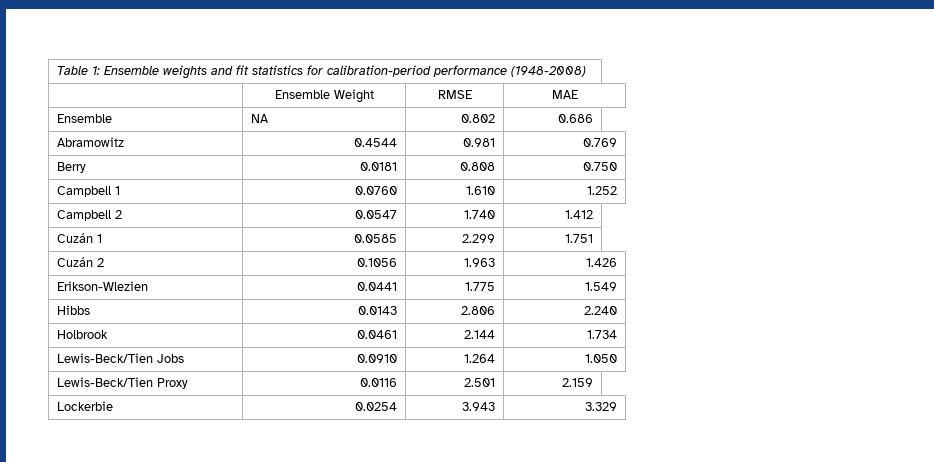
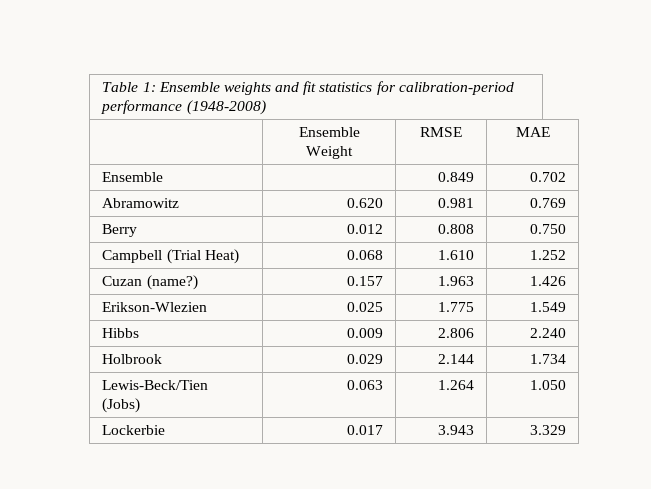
[250,114,269,123] [461,114,496,123] [558,114,594,123] NA | 0.802 | 0.686 -> [437,172,474,182] [529,172,566,182] | 0.849 | 0.702
[354,138,398,147] 0.4544 -> [346,198,383,208] 0.620
[360,162,398,171] 0.0181 -> [346,224,383,234] 0.012
[114,186,120,195] [355,186,398,195] 1 | 0.0760 -> [166,249,239,264] [346,250,383,260] (Trial Heat) | 0.068
[56,210,122,221] [355,210,398,219] [464,210,496,219] [565,210,594,219] [56,233,102,243] [354,234,398,243] [462,234,496,243] [565,234,594,243] [56,257,104,267] [357,258,398,267] Campbell 2 | 0.0547 | 1.740 | 1.412 // Cuzán 1 | 0.0585 | 2.299 | 1.751 // Cuzán 2 | 0.1056 -> [102,275,198,290] [346,276,383,286] Cuzan (name?) | 0.157
[357,282,398,291] 0.0441 -> [346,302,383,312] 0.025
[358,306,398,315] 0.0143 -> [346,328,383,338] 0.009
[357,330,398,339] 0.0461 -> [346,354,383,364] 0.029
[156,354,184,363] [357,354,398,363] Jobs | 0.0910 -> [102,398,141,413] [346,380,383,390] (Jobs) | 0.063
[56,377,188,389] [360,378,398,387] [464,378,496,387] [562,378,594,387] // Lewis-Beck/Tien Proxy | 0.0116 | 2.501 | 2.159 -> (566, 385) none
[355,402,398,411] 0.0254 -> [346,425,383,435] 0.017

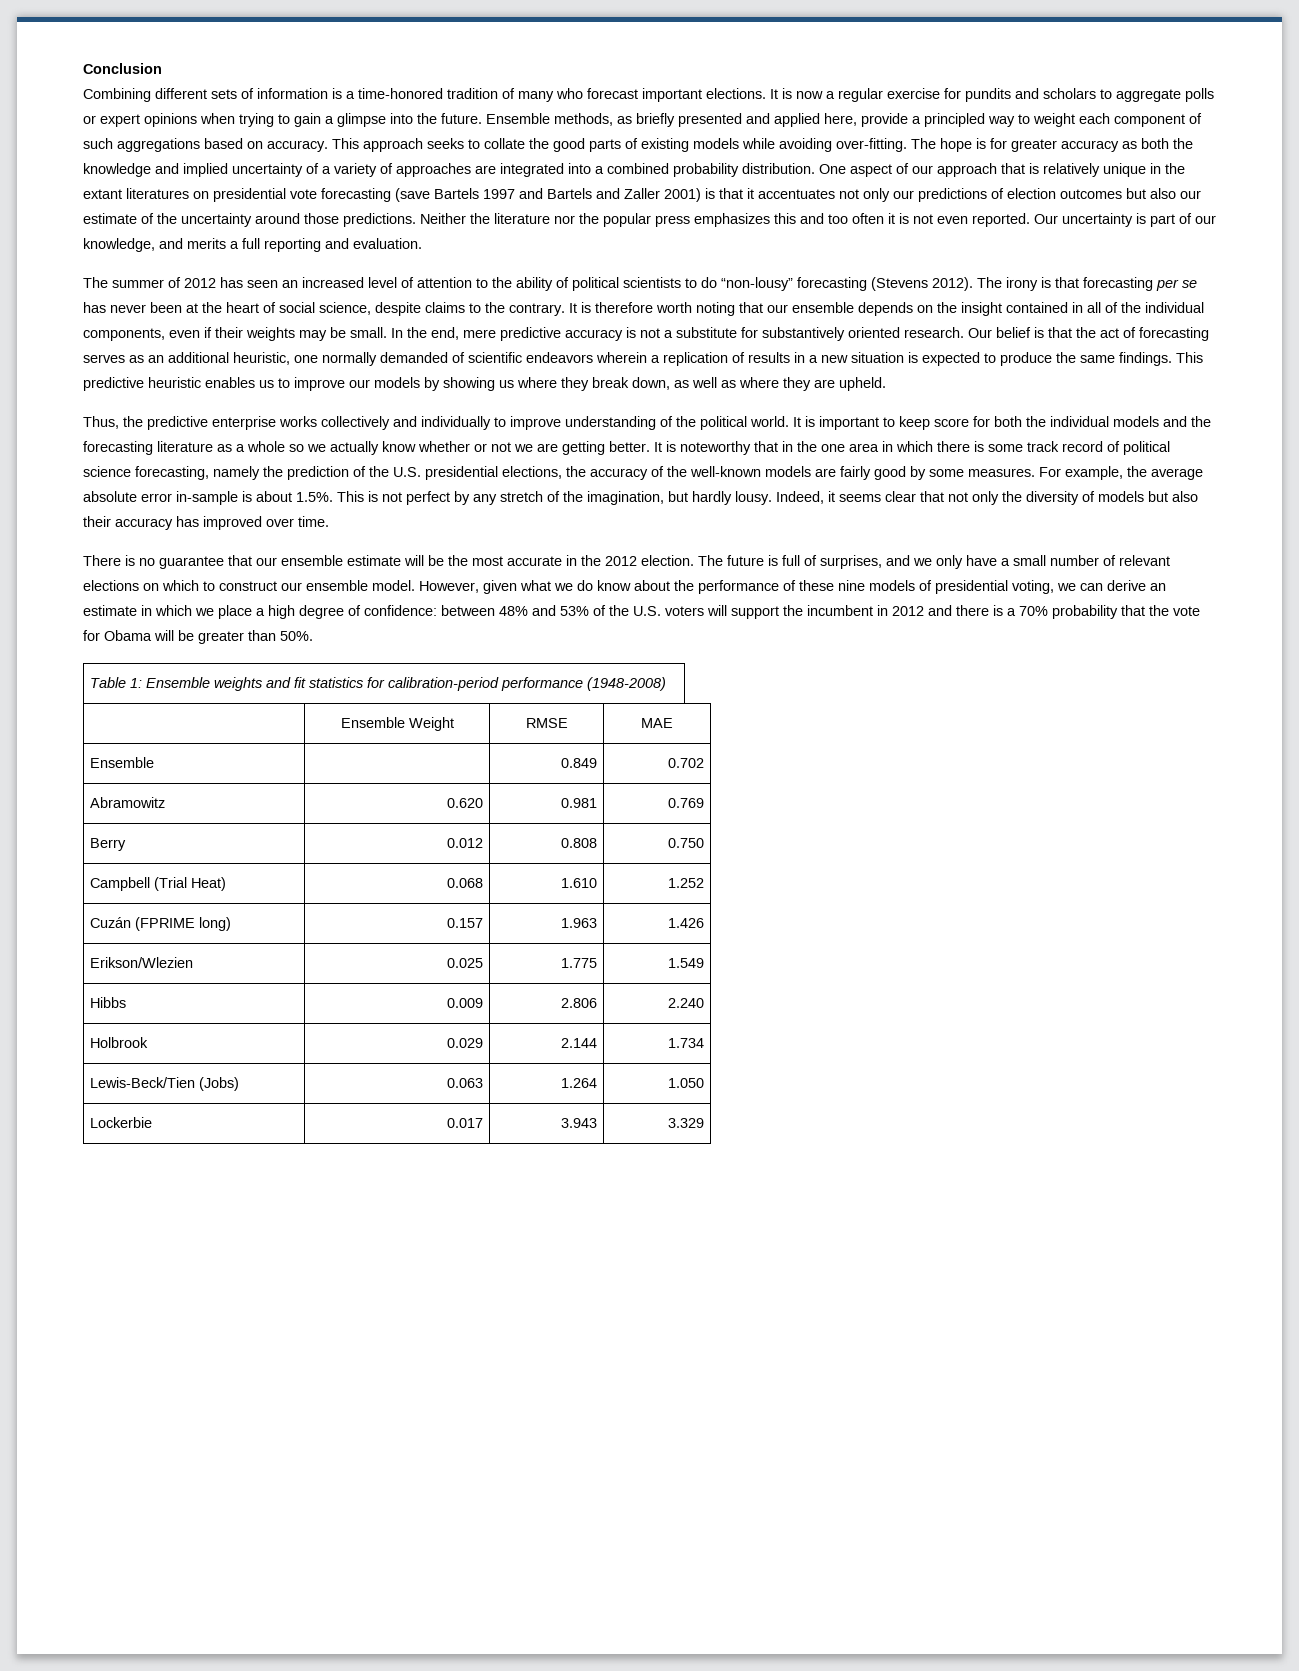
(102, 87) none -> [83,63,162,74] [83,88,1214,102] [83,113,1202,127] [83,138,1193,152] [83,163,1185,177] [83,188,1201,202] [83,213,1216,227] [83,238,422,252] [83,277,1197,291] [83,302,1204,316] [83,327,1209,341] [83,352,1203,366] [83,377,886,391] [83,416,1211,430] [83,441,1170,455] [83,466,1203,480] [83,491,1198,505] [83,516,329,530] [83,555,1170,569] [83,580,1166,594] [83,605,1200,619] [83,630,313,644] Conclusion // Combining different sets of information is a time-honored tradition of many who forecast important elections. It is now a regular exercise for pundits and scholars to aggregate polls or expert opinions when trying to gain a glimpse into the future. Ensemble methods, as briefly presented and applied here, provide a principled way to weight each component of such aggregations based on accuracy. This approach seeks to collate the good parts of existing models while avoiding over-fitting. The hope is for greater accuracy as both the knowledge and implied uncertainty of a variety of approaches are integrated into a combined probability distribution. One aspect of our approach that is relatively unique in the extant literatures on presidential vote forecasting (save Bartels 1997 and Bartels and Zaller 2001) is that it accentuates not only our predictions of election outcomes but also our estimate of the uncertainty around those predictions. Neither the literature nor the popular press emphasizes this and too often it is not even reported. Our uncertainty is part of our knowledge, and merits a full reporting and evaluation. // The summer of 2012 has seen an increased level of attention to the ability of political scientists to do “non-lousy” forecasting (Stevens 2012). The irony is that forecasting per se has never been at the heart of social science, despite claims to the contrary. It is therefore worth noting that our ensemble depends on the insight contained in all of the individual components, even if their weights may be small. In the end, mere predictive accuracy is not a substitute for substantively oriented research. Our belief is that the act of forecasting serves as an additional heuristic, one normally demanded of scientific endeavors wherein a replication of results in a new situation is expected to produce the same findings. This predictive heuristic enables us to improve our models by showing us where they break down, as well as where they are upheld. // Thus, the predictive enterprise works collectively and individually to improve understanding of the political world. It is important to keep score for both the individual models and the forecasting literature as a whole so we actually know whether or not we are getting better. It is noteworthy that in the one area in which there is some track record of political science forecasting, namely the prediction of the U.S. presidential elections, the accuracy of the well-known models are fairly good by some measures. For example, the average absolute error in-sample is about 1.5%. This is not perfect by any stretch of the imagination, but hardly lousy. Indeed, it seems clear that not only the diversity of models but also their accuracy has improved over time. // There is no guarantee that our ensemble estimate will be the most accurate in the 2012 election. The future is full of surprises, and we only have a small number of relevant elections on which to construct our ensemble model. However, given what we do know about the performance of these nine models of presidential voting, we can derive an estimate in which we place a high degree of confidence: between 48% and 53% of the U.S. voters will support the incumbent in 2012 and there is a 70% probability that the vote for Obama will be greater than 50%. //
[102,275,198,290] Cuzan (name?) -> [90,917,232,931] Cuzán (FPRIME long)
[102,302,208,312] Erikson-Wlezien -> [90,957,194,968] Erikson/Wlezien

